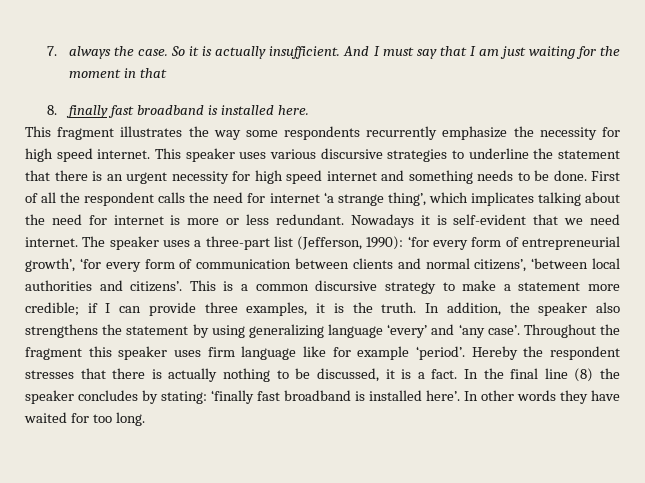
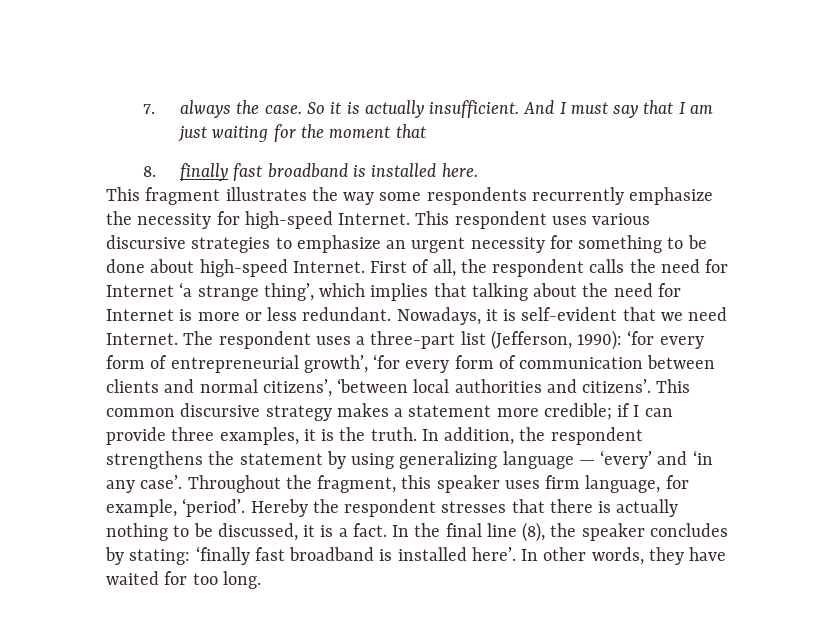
[123,68,136,78] in -> (391, 132) none
[25,148,235,162] high speed internet. This speaker -> [244,211,547,229] high-speed Internet. This respondent
[468,148,621,159] [25,170,587,184] underline the statement that there is an urgent necessity for high speed internet and something needs to be done. -> [296,235,707,253] [106,259,365,277] emphasize an urgent necessity for something to be done about high-speed Internet.
[41,192,57,203] all -> [432,259,456,277] all,
[269,193,320,203] internet -> [106,285,174,297] Internet
[470,192,534,206] implicates -> [370,283,467,301] implies that
[113,215,164,225] internet -> [106,309,174,321] Internet
[350,214,414,228] Nowadays -> [396,307,481,325] Nowadays,
[25,236,159,250] internet. The speaker -> [106,331,311,349] Internet. The respondent
[223,281,249,291] is a -> (691, 386) none
[442,280,497,291] to make -> [336,403,389,417] makes
[538,302,621,316] speaker also -> [550,427,643,445] respondent
(383, 331) none -> [578,460,595,465] —
[458,324,485,338] ‘any -> [692,450,713,465] [106,480,135,493] ‘in any
[25,347,82,360] fragment -> [317,475,397,493] fragment,
[241,346,410,360] language like for example -> [585,475,689,493] [106,499,177,517] language, for example,
[574,368,594,382] (8) -> [522,522,546,542] (8),
[517,390,556,401] words -> [591,547,644,565] words,

